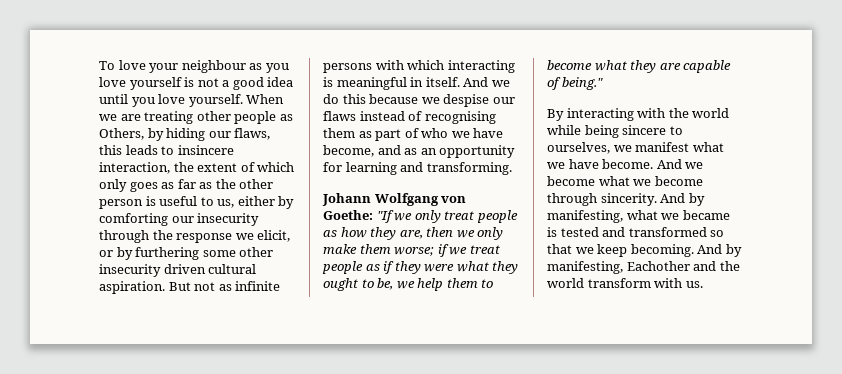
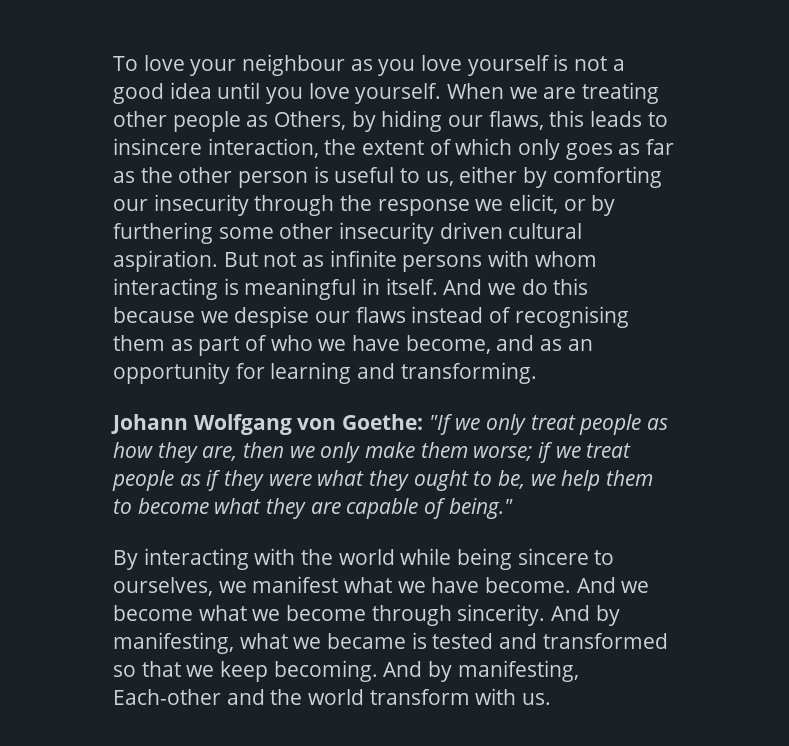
[407,60,445,70] which -> [534,251,597,267] whom
[626,261,690,271] Eachother -> [113,689,221,705] Each-other

